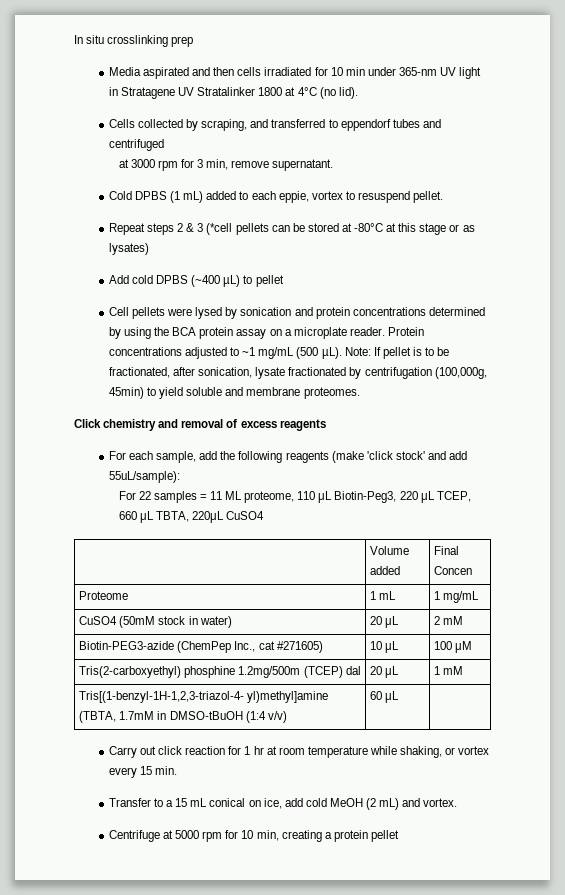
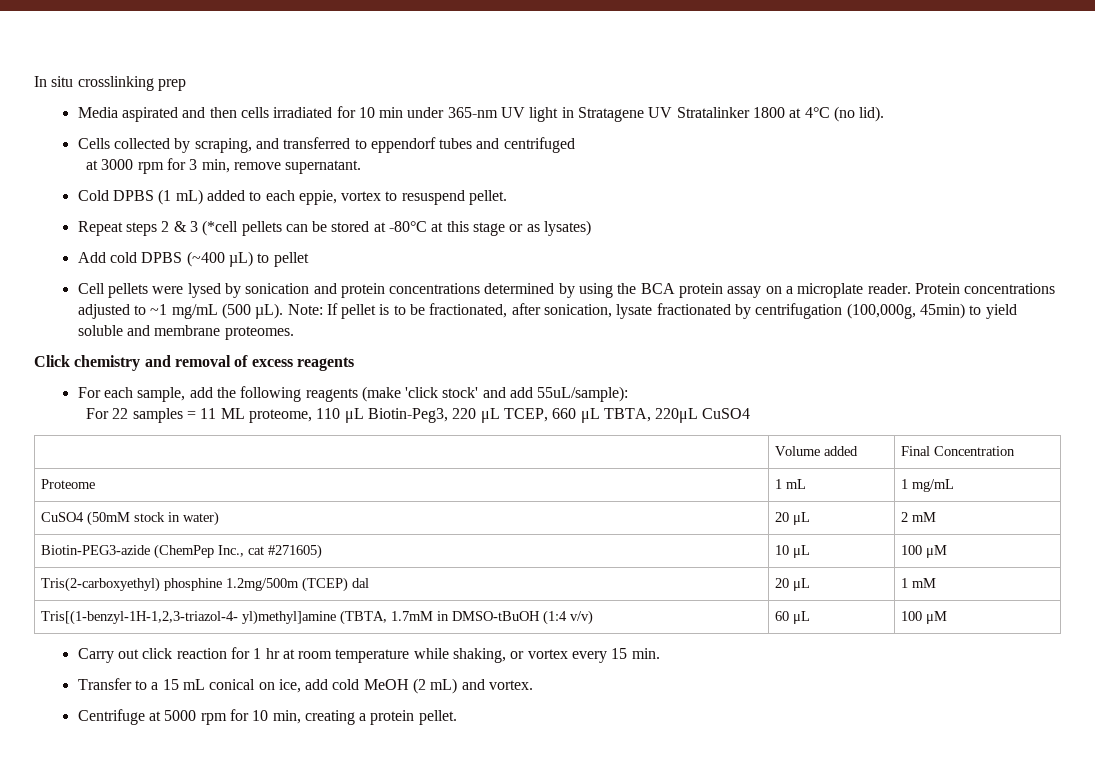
[434,566,473,575] Concen -> [934,446,1016,456] Concentration
(400, 697) none -> [901,611,948,624] 100 μΜ
[370,830,399,842] pellet -> [418,710,457,725] pellet.

